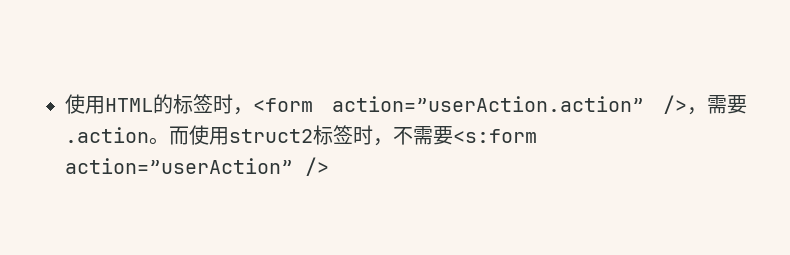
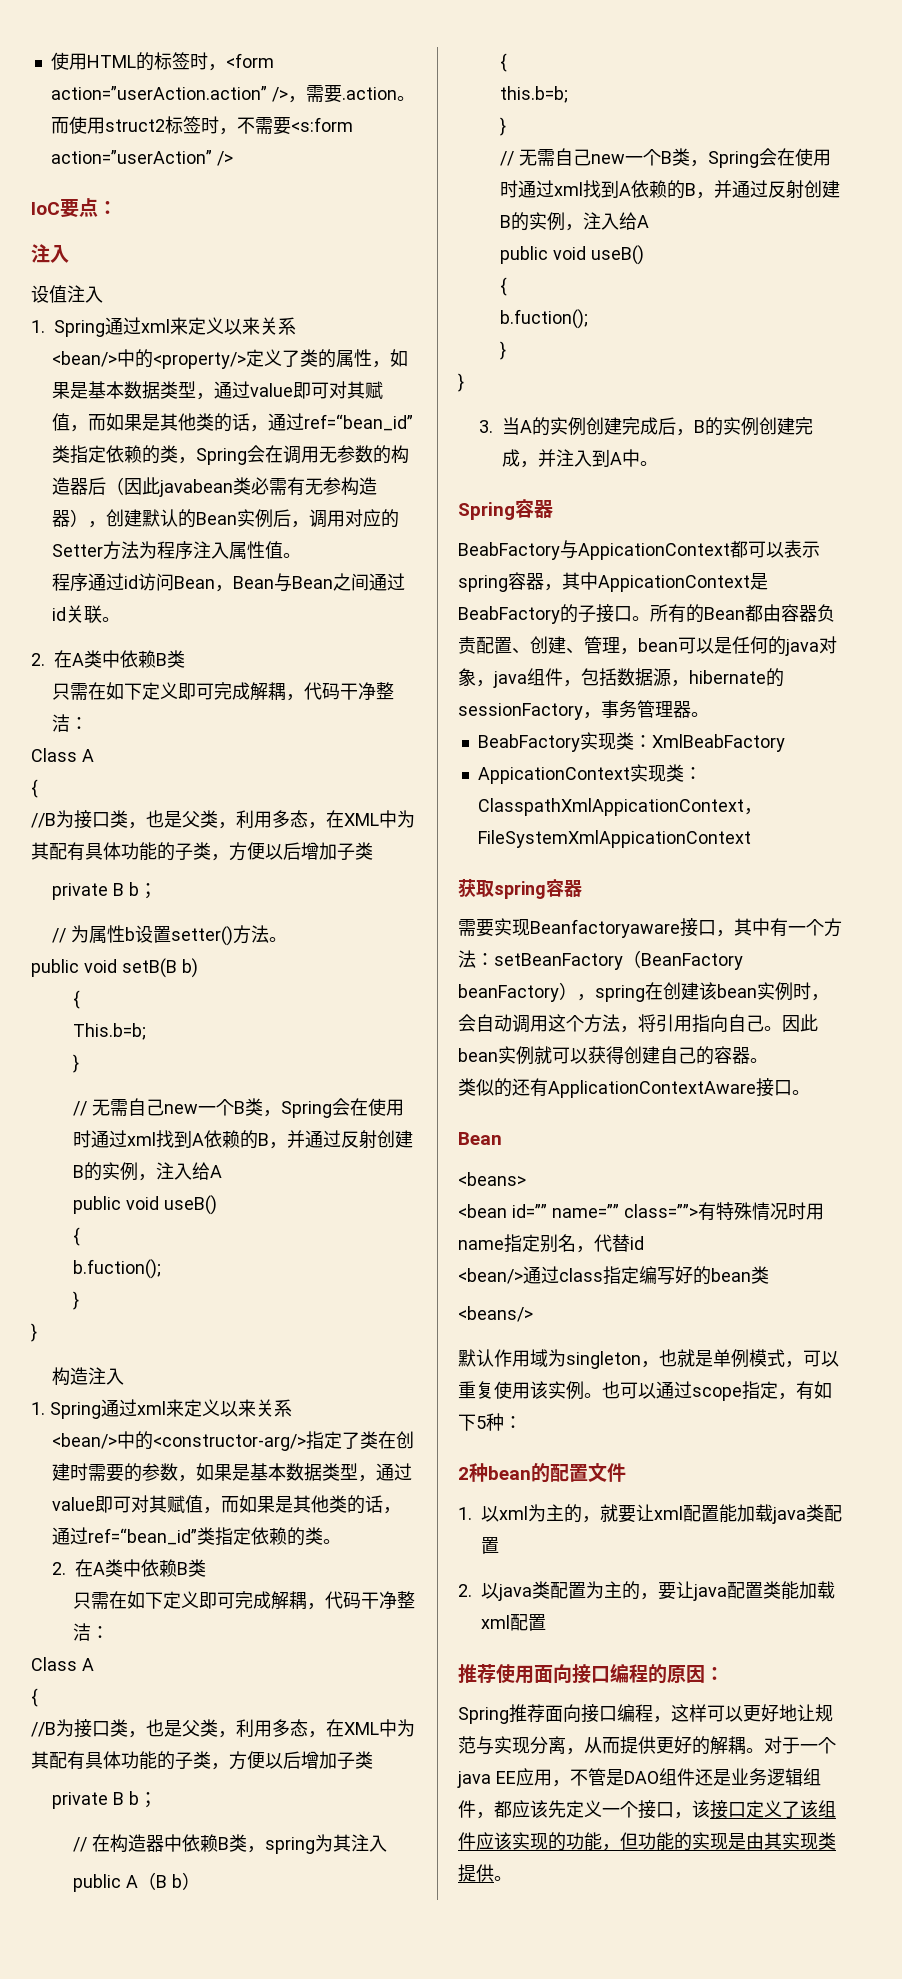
(329, 166) none -> [31,198,117,218] [31,244,69,263] [31,285,103,303] [31,317,296,337] [51,349,408,369] [51,381,383,400] [51,413,413,432] [51,445,409,465] [51,477,377,497] [51,509,399,528] [51,541,301,560] [51,573,405,592] [51,605,120,623] [31,650,185,668] [51,682,394,701] [51,714,88,732] [31,748,94,762] [31,779,38,798] [31,810,415,829] [31,842,373,861] [51,882,157,900] [51,925,287,946] [31,958,198,978] [72,990,80,1009] [72,1023,146,1040] [72,1054,79,1073] [72,1098,404,1118] [72,1130,413,1149] [72,1162,222,1181] [72,1195,217,1215] [72,1227,80,1246] [72,1259,161,1279] [72,1291,79,1310] [31,1323,37,1342] [51,1367,124,1386] [31,1399,292,1419] [51,1431,414,1451] [51,1463,412,1482] [51,1495,401,1514] [51,1527,341,1546] [51,1559,206,1577] [72,1591,415,1610] [72,1623,109,1641] [31,1657,94,1671] [31,1688,38,1707] [31,1719,415,1738] [31,1751,373,1770] [51,1791,157,1809] [72,1834,387,1854] [72,1872,200,1892] [499,53,507,72] [499,86,568,103] [499,117,506,136] [499,148,831,168] [499,180,840,199] [499,212,649,231] [499,245,644,265] [499,277,507,296] [499,309,588,329] [499,341,506,360] [458,373,464,392] [478,417,813,436] [501,449,658,468] [458,499,553,520] [458,540,820,560] [458,572,768,592] [458,604,835,624] [458,636,837,656] [458,668,784,688] [458,700,709,720] [477,732,785,752] [477,764,702,784] [477,798,762,816] [477,830,751,848] [458,878,582,899] [458,918,842,938] [458,950,743,970] [458,982,829,1002] [458,1014,818,1033] [458,1046,768,1065] [458,1078,810,1098] [458,1132,502,1145] [458,1172,526,1186] [458,1202,824,1221] [458,1234,644,1253] [458,1266,769,1285] [458,1306,533,1322] [458,1349,839,1369] [458,1381,832,1401] [458,1413,522,1431] [458,1463,626,1483] [458,1504,842,1524] [481,1537,499,1554] [458,1581,835,1601] [481,1614,546,1631] [458,1663,724,1684] [458,1704,833,1724] [458,1736,836,1755] [457,1768,821,1788] [458,1800,836,1819] [458,1832,836,1851] [458,1864,512,1882] // IoC要点： // 注入 // 设值注入 // 1. Spring通过xml来定义以来关系 // <bean/>中的<property/>定义了类的属性，如果是基本数据类型，通过value即可对其赋值，而如果是其他类的话，通过ref=“bean_id”类指定依赖的类，Spring会在调用无参数的构造器后（因此javabean类必需有无参构造器），创建默认的Bean实例后，调用对应的Setter方法为程序注入属性值。 // 程序通过id访问Bean，Bean与Bean之间通过id关联。 // 2.在A类中依赖B类 // 只需在如下定义即可完成解耦，代码干净整洁： // Class A // { // //B为接口类，也是父类，利用多态，在XML中为其配有具体功能的子类，方便以后增加子类 // private B b； // // 为属性b设置setter()方法。 // public void setB(B b) // { // This.b=b; // } // // 无需自己new一个B类，Spring会在使用时通过xml找到A依赖的B，并通过反射创建B的实例，注入给A // public void useB() // { // b.fuction(); // } // } // 构造注入 // 1. Spring通过xml来定义以来关系 // <bean/>中的<constructor-arg/>指定了类在创建时需要的参数，如果是基本数据类型，通过value即可对其赋值，而如果是其他类的话，通过ref=“bean_id”类指定依赖的类。 // 2.在A类中依赖B类 // 只需在如下定义即可完成解耦，代码干净整洁： // Class A // { // //B为接口类，也是父类，利用多态，在XML中为其配有具体功能的子类，方便以后增加子类 // private B b； // // 在构造器中依赖B类，spring为其注入 // public A（B b） // { // this.b=b; // } // // 无需自己new一个B类，Spring会在使用时通过xml找到A依赖的B，并通过反射创建B的实例，注入给A // public void useB() // { // b.fuction(); // } // } // 3.当A的实例创建完成后，B的实例创建完成，并注入到A中。 // Spring容器 // BeabFactory与AppicationContext都可以表示spring容器，其中AppicationContext是BeabFactory的子接口。所有的Bean都由容器负责配置、创建、管理，bean可以是任何的java对象，java组件，包括数据源，hibernate的sessionFactory，事务管理器。 // BeabFactory实现类：XmlBeabFactory // AppicationContext实现类：ClasspathXmlAppicationContext，FileSystemXmlAppicationContext // 获取spring容器 // 需要实现Beanfactoryaware接口，其中有一个方法：setBeanFactory（BeanFactory beanFactory），spring在创建该bean实例时，会自动调用这个方法，将引用指向自己。因此bean实例就可以获得创建自己的容器。 // 类似的还有ApplicationContextAware接口。 // Bean // <beans> // <bean id=”” name=”” class=””>有特殊情况时用name指定别名，代替id // <bean/>通过class指定编写好的bean类 // <beans/> // 默认作用域为singleton，也就是单例模式，可以重复使用该实例。也可以通过scope指定，有如下5种： // 2种bean的配置文件 // 1.以xml为主的，就要让xml配置能加载java类配置 // 2.以java类配置为主的，要让java配置类能加载xml配置 // 推荐使用面向接口编程的原因： // Spring推荐面向接口编程，这样可以更好地让规范与实现分离，从而提供更好的解耦。对于一个java EE应用，不管是DAO组件还是业务逻辑组件，都应该先定义一个接口，该接口定义了该组件应该实现的功能，但功能的实现是由其实现类提供。

